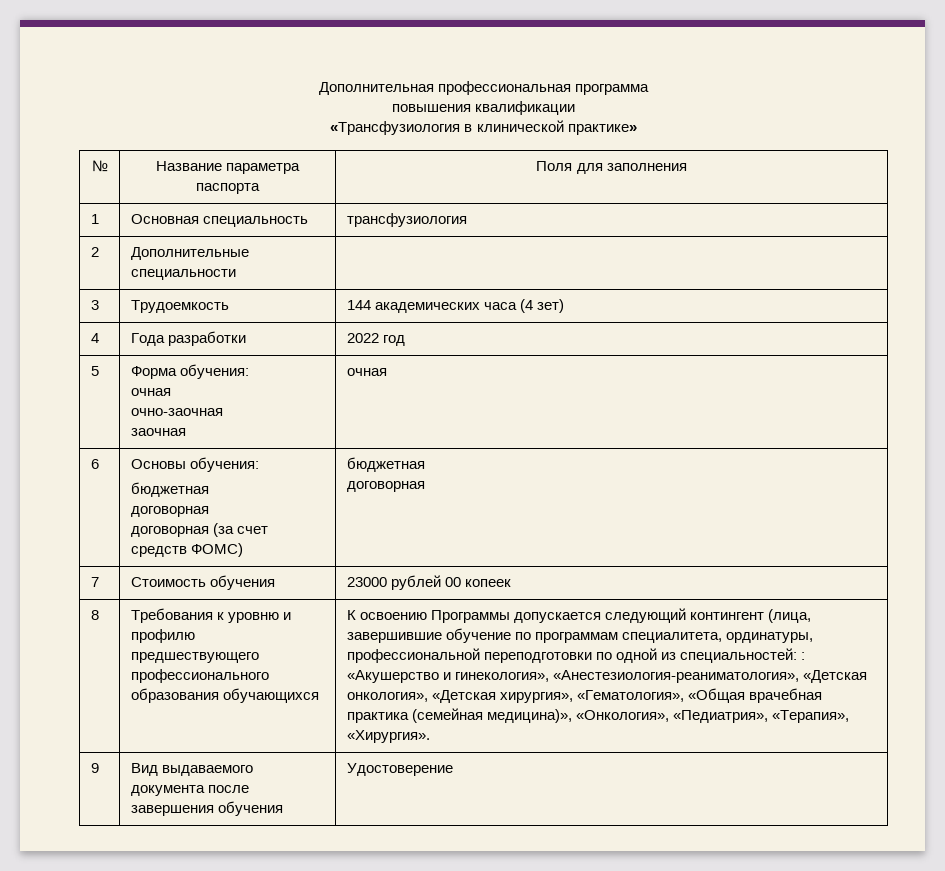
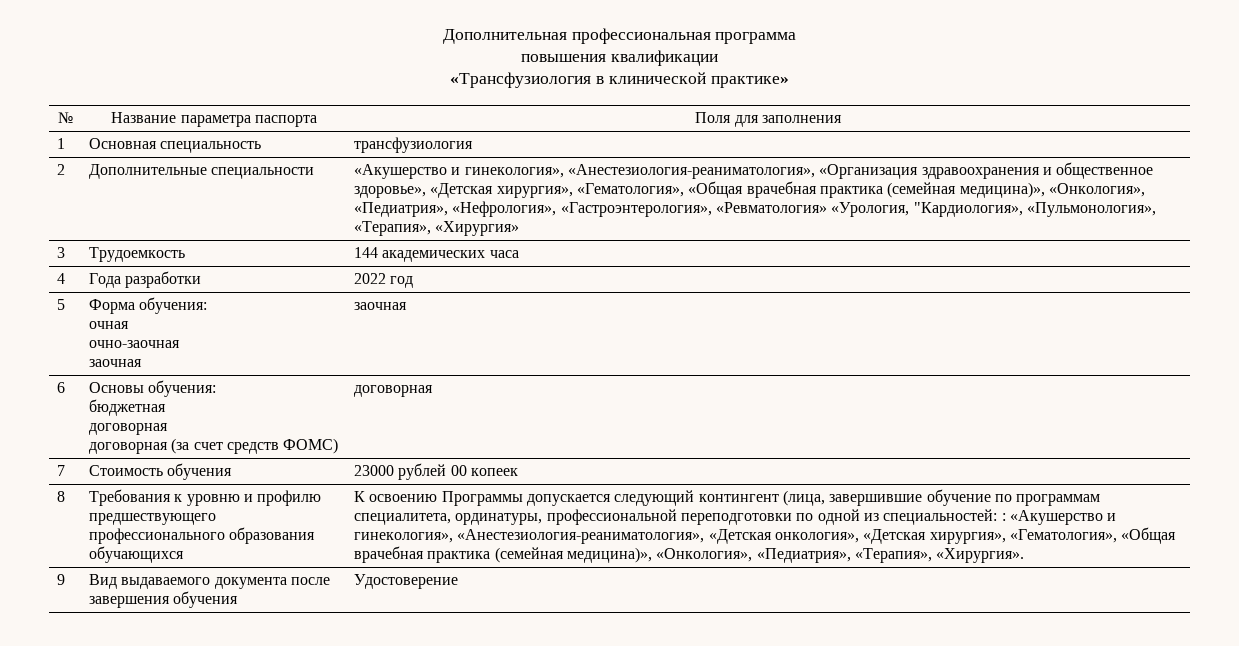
(236, 274) none -> [354,162,1154,179] [354,181,1145,198] [354,201,1157,217] [354,221,520,236] «Акушерство и гинекология», «Анестезиология-реаниматология», «Организация здравоохранения и общественное здоровье», «Детская хирургия», «Гематология», «Общая врачебная практика (семейная медицина)», «Онкология», «Педиатрия», «Нефрология», «Гастроэнтерология», «Ревматология» «Урология, "Кардиология», «Пульмонология», «Терапия», «Хирургия»
[519,299,564,313] (4 зет) -> (519, 254) none
[346,368,387,376] очная -> [354,302,408,310] заочная
[346,457,425,472] бюджетная // -> (339, 446) none

